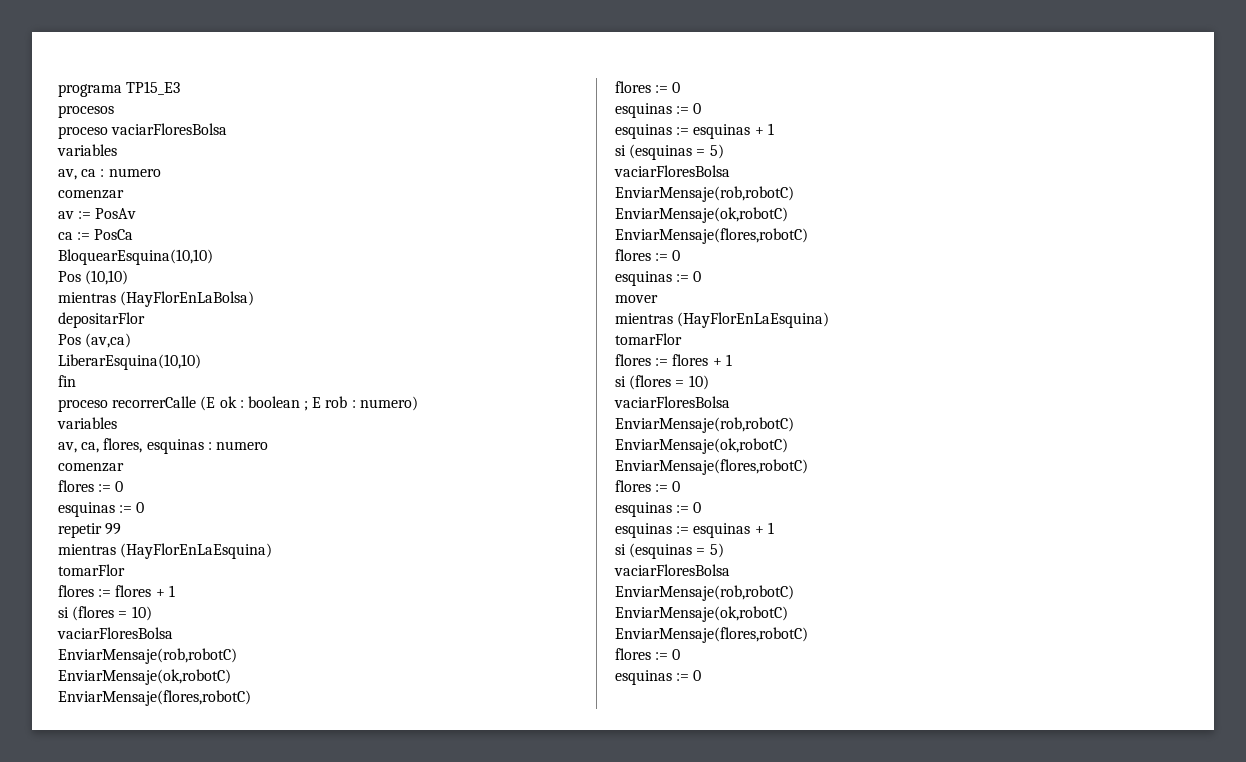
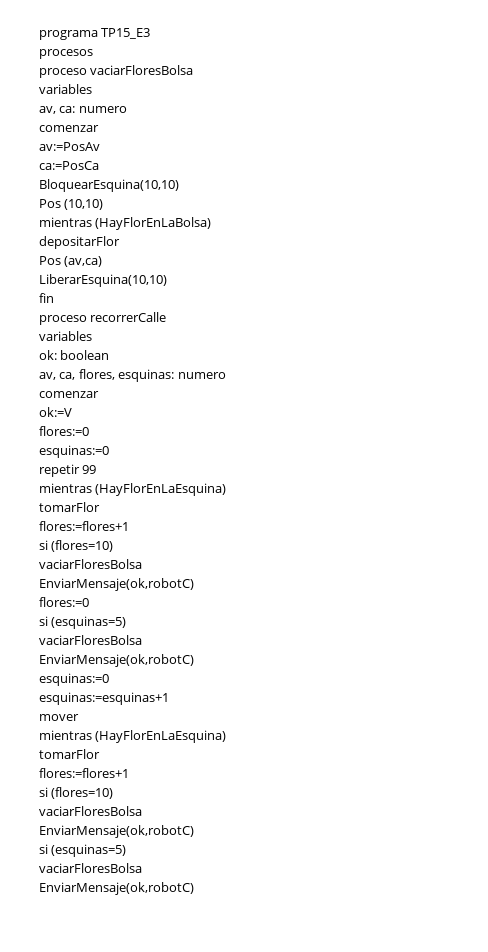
[81,168,161,177] [58,190,124,199] [58,208,137,219] [58,229,134,240] ca : numero // comenzar // av := PosAv // ca := PosCa -> [59,106,127,113] [39,125,99,132] [39,142,100,151] [39,161,99,170] ca: numero // comenzar // av:=PosAv // ca:=PosCa
[200,396,418,411] [57,417,117,429] (E ok : boolean ; E rob : numero) // variables -> [39,331,92,341] [39,350,110,360] // variables // ok: boolean
[146,439,268,454] [58,463,124,472] [58,480,124,492] [58,502,145,517] esquinas : numero // comenzar // flores := 0 // esquinas := 0 -> [118,369,226,382] [39,391,99,398] [39,407,72,417] [39,426,89,436] [39,445,109,458] esquinas: numero // comenzar // ok:=V // flores:=0 // esquinas:=0
[58,585,175,597] [58,606,152,621] [57,627,173,639] [58,648,237,664] [58,669,231,685] [58,690,251,706] [615,81,681,93] [615,103,702,118] [615,123,774,139] [615,144,724,160] [614,165,730,177] [615,186,794,202] [615,207,788,223] [615,228,808,244] [615,249,681,261] [615,271,702,286] [615,295,658,303] [615,312,830,328] [615,333,682,345] [615,354,732,366] [615,375,709,390] [614,396,730,408] [615,417,794,433] [615,438,788,454] [615,459,808,475] [615,480,681,492] [615,502,702,517] [615,522,774,538] [615,543,724,559] [614,564,730,576] [615,585,794,601] [615,606,788,622] [615,627,808,643] [615,648,681,660] [615,670,702,685] flores := flores + 1 // si (flores = 10) // vaciarFloresBolsa // EnviarMensaje(rob,robotC) // EnviarMensaje(ok,robotC) // EnviarMensaje(flores,robotC) // flores := 0 // esquinas := 0 // esquinas := esquinas + 1 // si (esquinas = 5) // vaciarFloresBolsa // EnviarMensaje(rob,robotC) // EnviarMensaje(ok,robotC) // EnviarMensaje(flores,robotC) // flores := 0 // esquinas := 0 // mover // mientras (HayFlorEnLaEsquina) // tomarFlor // flores := flores + 1 // si (flores = 10) // vaciarFloresBolsa // EnviarMensaje(rob,robotC) // EnviarMensaje(ok,robotC) // EnviarMensaje(flores,robotC) // flores := 0 // esquinas := 0 // esquinas := esquinas + 1 // si (esquinas = 5) // vaciarFloresBolsa // EnviarMensaje(rob,robotC) // EnviarMensaje(ok,robotC) // EnviarMensaje(flores,robotC) // flores := 0 // esquinas := 0 -> [39,521,129,531] [39,540,114,552] [39,559,142,569] [39,578,194,591] [39,597,89,607] [39,616,127,629] [39,635,142,645] [39,654,194,667] [39,673,109,686] [39,692,169,705] [39,714,79,721] [39,730,227,743] [39,749,100,759] [39,768,129,778] [39,787,114,799] [39,806,142,816] [39,825,194,838] [39,844,127,857] [39,863,142,873] [39,882,194,895] flores:=flores+1 // si (flores=10) // vaciarFloresBolsa // EnviarMensaje(ok,robotC) // flores:=0 // si (esquinas=5) // vaciarFloresBolsa // EnviarMensaje(ok,robotC) // esquinas:=0 // esquinas:=esquinas+1 // mover // mientras (HayFlorEnLaEsquina) // tomarFlor // flores:=flores+1 // si (flores=10) // vaciarFloresBolsa // EnviarMensaje(ok,robotC) // si (esquinas=5) // vaciarFloresBolsa // EnviarMensaje(ok,robotC)

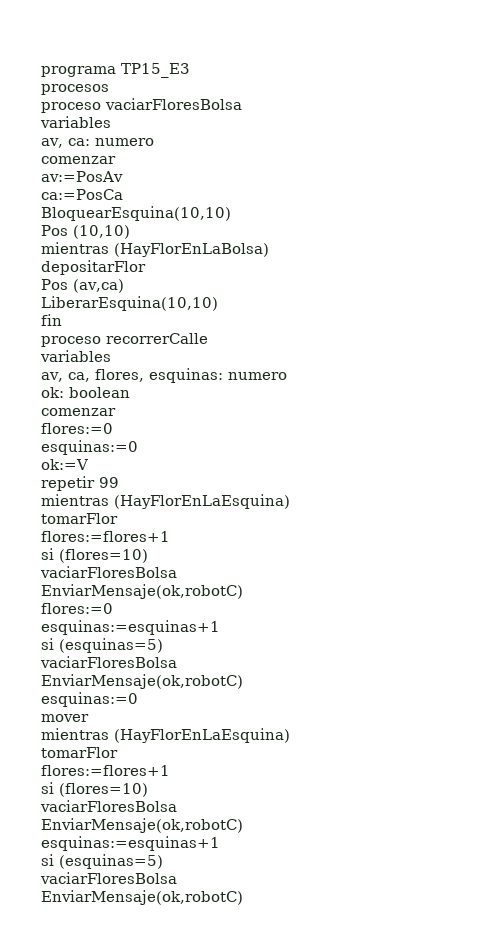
[39,350,110,360] // ok: boolean -> (111, 356) none
[39,391,99,398] [39,407,72,417] // comenzar // ok:=V -> [41,387,130,398] [41,408,116,416] // ok: boolean // comenzar
(109, 451) none -> [41,459,89,470] // ok:=V
(89, 602) none -> [41,620,220,635] // esquinas:=esquinas+1
[39,692,169,705] // esquinas:=esquinas+1 -> (138, 699) none
(194, 831) none -> [41,836,220,851] // esquinas:=esquinas+1

